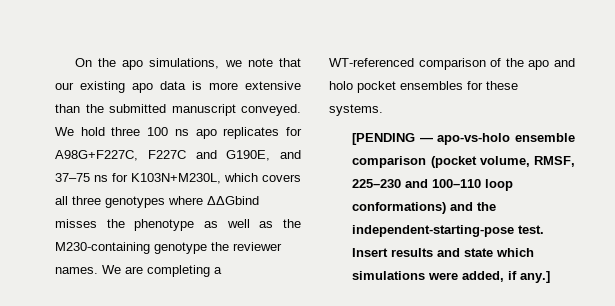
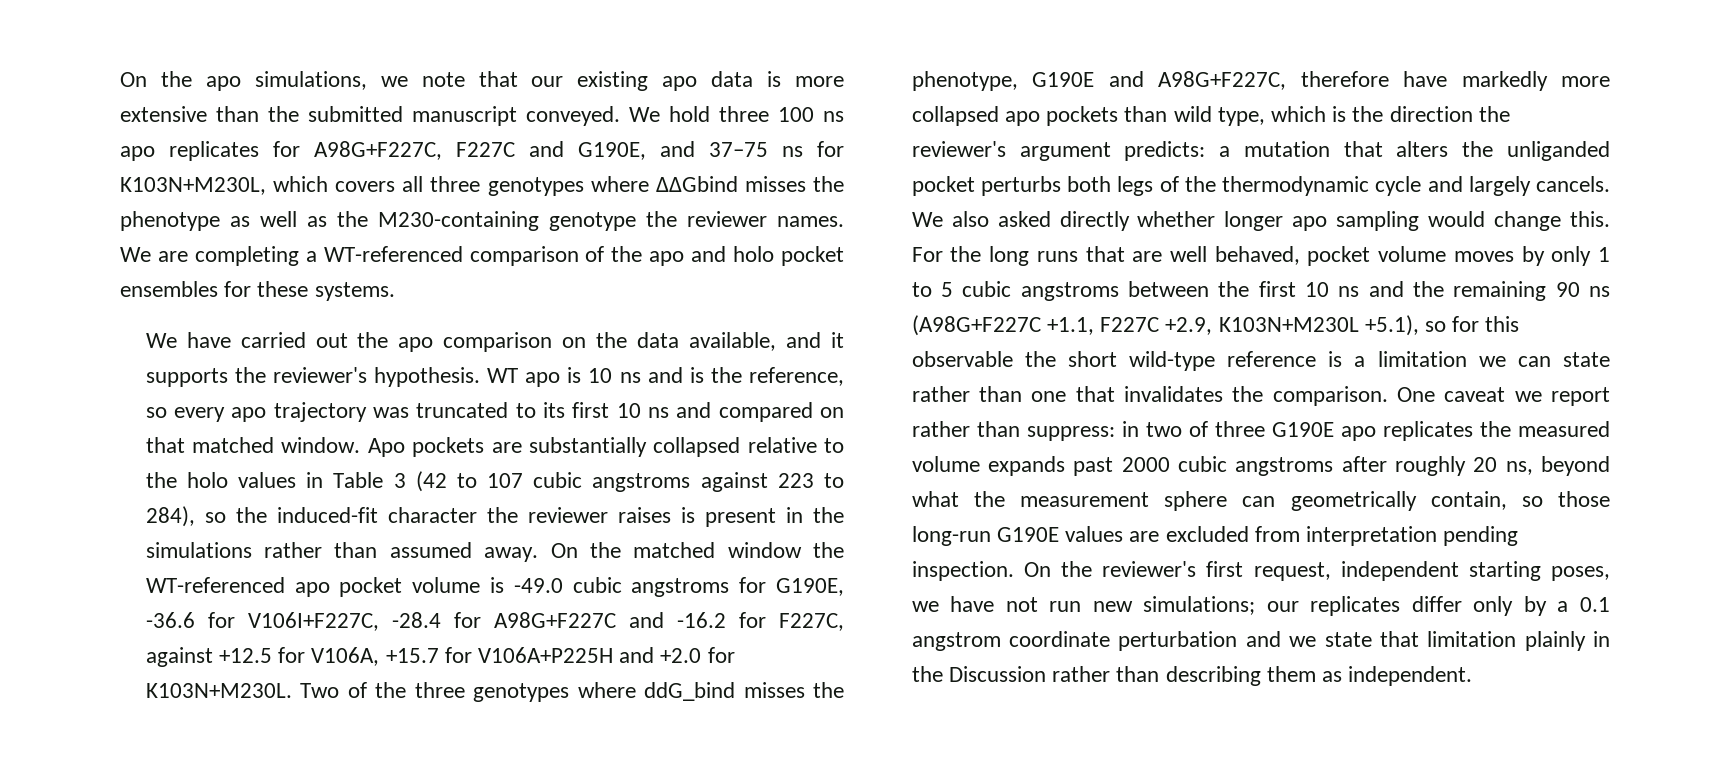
[352,133,575,145] [352,156,575,168] [352,179,514,191] [352,202,497,214] [352,225,545,237] [352,248,535,257] [352,271,551,283] [PENDING — apo-vs-holo ensemble comparison (pocket volume, RMSF, 225–230 and 100–110 loop conformations) and the independent-starting-pose test. Insert results and state which simulations were added, if any.] -> [145,332,844,352] [145,367,845,387] [145,402,844,422] [145,437,844,457] [145,471,844,492] [145,506,844,527] [145,542,844,562] [145,577,844,597] [145,612,845,631] [145,647,735,667] [145,682,844,702] [911,71,1610,91] [911,106,1510,126] [911,141,1610,161] [911,176,1610,196] [911,211,1610,231] [911,246,1610,266] [911,281,1610,301] [911,315,1520,336] [911,351,1610,371] [911,386,1610,406] [911,421,1610,441] [911,456,1610,476] [911,491,1610,511] [911,526,1519,546] [911,561,1610,581] [911,596,1610,616] [911,631,1610,651] [911,666,1473,686] We have carried out the apo comparison on the data available, and it supports the reviewer's hypothesis. WT apo is 10 ns and is the reference, so every apo trajectory was truncated to its first 10 ns and compared on that matched window. Apo pockets are substantially collapsed relative to the holo values in Table 3 (42 to 107 cubic angstroms against 223 to 284), so the induced-fit character the reviewer raises is present in the simulations rather than assumed away. On the matched window the WT-referenced apo pocket volume is -49.0 cubic angstroms for G190E, -36.6 for V106I+F227C, -28.4 for A98G+F227C and -16.2 for F227C, against +12.5 for V106A, +15.7 for V106A+P225H and +2.0 for K103N+M230L. Two of the three genotypes where ddG_bind misses the phenotype, G190E and A98G+F227C, therefore have markedly more collapsed apo pockets than wild type, which is the direction the reviewer's argument predicts: a mutation that alters the unliganded pocket perturbs both legs of the thermodynamic cycle and largely cancels. We also asked directly whether longer apo sampling would change this. For the long runs that are well behaved, pocket volume moves by only 1 to 5 cubic angstroms between the first 10 ns and the remaining 90 ns (A98G+F227C +1.1, F227C +2.9, K103N+M230L +5.1), so for this observable the short wild-type reference is a limitation we can state rather than one that invalidates the comparison. One caveat we report rather than suppress: in two of three G190E apo replicates the measured volume expands past 2000 cubic angstroms after roughly 20 ns, beyond what the measurement sphere can geometrically contain, so those long-run G190E values are excluded from interpretation pending inspection. On the reviewer's first request, independent starting poses, we have not run new simulations; our replicates differ only by a 0.1 angstrom coordinate perturbation and we state that limitation plainly in the Discussion rather than describing them as independent.

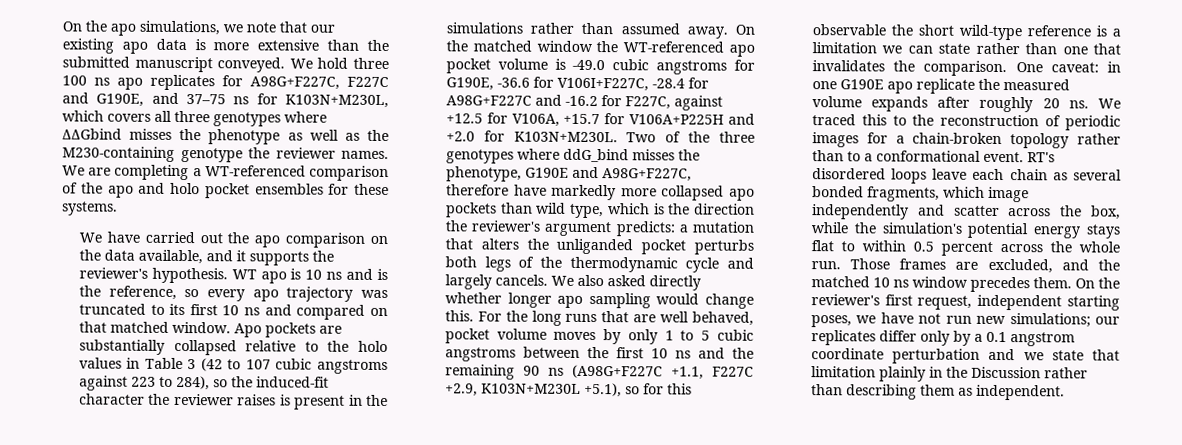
[1444,387,1610,406] [911,421,1265,441] caveat we report rather than suppress: in two of three -> [1050,61,1121,73] [811,81,837,90] caveat: in one
[1382,421,1473,441] replicates -> [915,78,975,94] replicate
[1073,456,1610,476] [911,491,1610,511] [911,526,1519,546] [911,561,1014,581] past 2000 cubic angstroms after roughly 20 ns, beyond what the measurement sphere can geometrically contain, so those long-run G190E values are excluded from interpretation pending inspection. -> [937,96,1121,113] [811,114,1121,131] [811,132,1121,149] [811,150,1055,163] [811,168,1122,184] [811,186,1029,203] [811,204,1121,220] [810,222,1120,239] [810,240,1120,256] [810,258,1120,274] [810,276,1072,293] after roughly 20 ns. We traced this to the reconstruction of periodic images for a chain-broken topology rather than to a conformational event. RT's disordered loops leave each chain as several bonded fragments, which image independently and scatter across the box, while the simulation's potential energy stays flat to within 0.5 percent across the whole run. Those frames are excluded, and the matched 10 ns window precedes them.

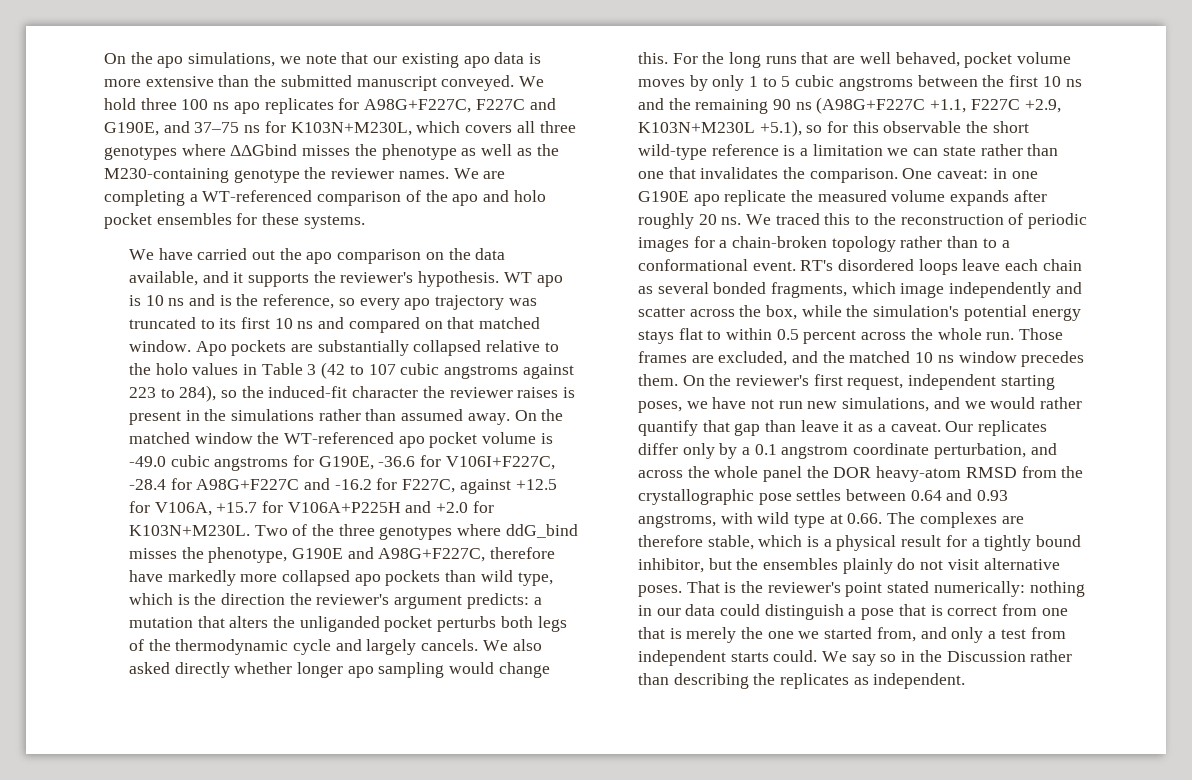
[1009,313,1120,328] simulations; our -> [842,397,1083,412] [637,420,974,436] simulations, and we would rather quantify that gap than leave it as a caveat. Our
[892,348,1120,364] [810,366,926,382] perturbation and we state that limitation plainly -> [933,443,1057,459] [637,466,1084,482] [637,489,1009,505] [637,512,1024,528] [637,535,1082,551] [637,558,1060,574] [637,581,1085,597] [637,604,1068,620] [637,627,1066,643] [637,650,897,666] perturbation, and across the whole panel the DOR heavy-atom RMSD from the crystallographic pose settles between 0.64 and 0.93 angstroms, with wild type at 0.66. The complexes are therefore stable, which is a physical result for a tightly bound inhibitor, but the ensembles plainly do not visit alternative poses. That is the reviewer's point stated numerically: nothing in our data could distinguish a pose that is correct from one that is merely the one we started from, and only a test from independent starts could. We say so
[919,384,955,396] them -> [753,673,849,689] the replicates

